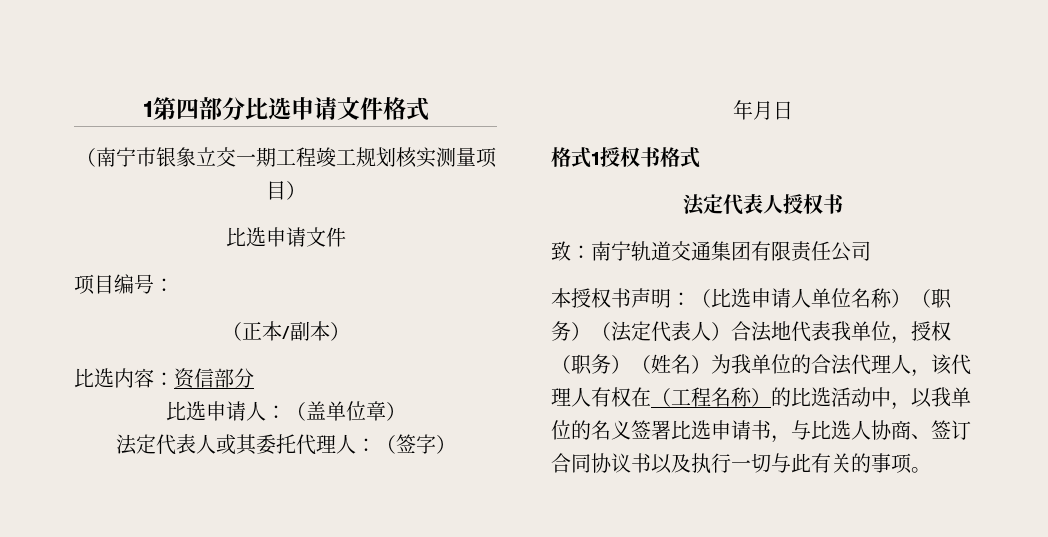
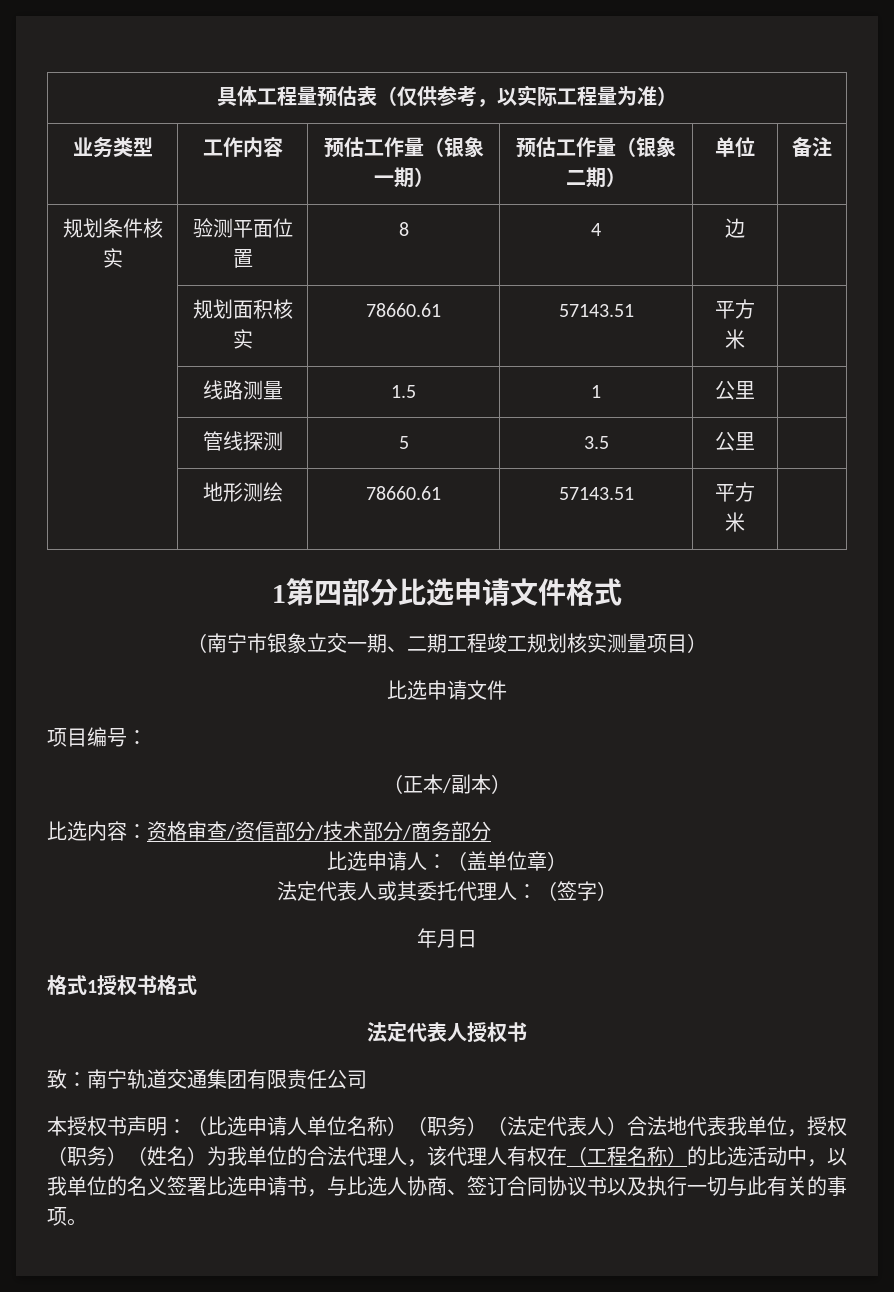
(142, 109) none -> [217,85,677,107] [72,137,153,158] [202,137,283,158] [323,136,484,158] [373,167,434,188] [516,136,676,158] [566,167,626,188] [715,137,755,157] [792,137,832,157] [62,218,163,238] [102,248,123,268] [192,218,293,238] [232,249,253,268] [398,222,409,236] [591,223,601,236] [725,218,745,238] [192,299,293,319] [232,329,253,349] [366,303,441,317] [558,304,634,317] [715,299,755,319] [725,329,745,349] [202,380,283,400] [391,385,416,398] [591,385,601,398] [715,380,755,400] [202,431,283,451] [398,436,409,449] [583,436,609,449] [715,431,755,451] [202,482,283,502] [366,486,441,500] [558,487,634,500] [715,482,755,502] [725,512,745,532] 具体工程量预估表（仅供参考，以实际工程量为准） // 业务类型 | 工作内容 | 预估工作量（银象一期） | 预估工作量（银象二期） | 单位 | 备注 // 规划条件核实 | 验测平面位置 | 8 | 4 | 边 | // | 规划面积核实 | 78660.61 | 57143.51 | 平方米 | // | 线路测量 | 1.5 | 1 | 公里 | // | 管线探测 | 5 | 3.5 | 公里 | // | 地形测绘 | 78660.61 | 57143.51 | 平方米 | //
(276, 157) none -> [387,634,447,653] 、二期
(195, 378) none -> [167,821,255,841] 格审查/资
(254, 378) none -> [314,821,491,841] /技术部分/商务部分

